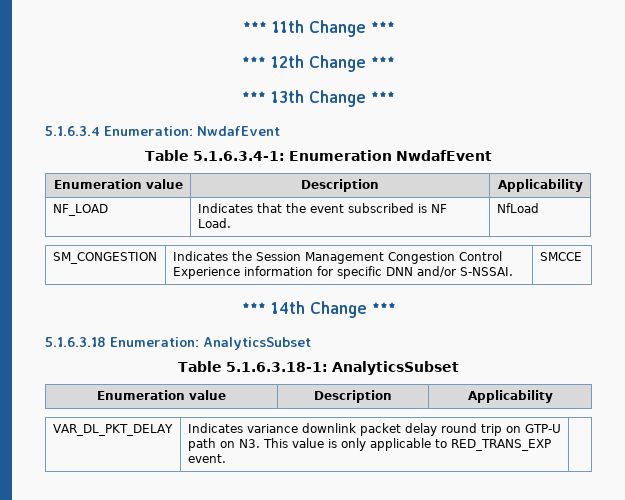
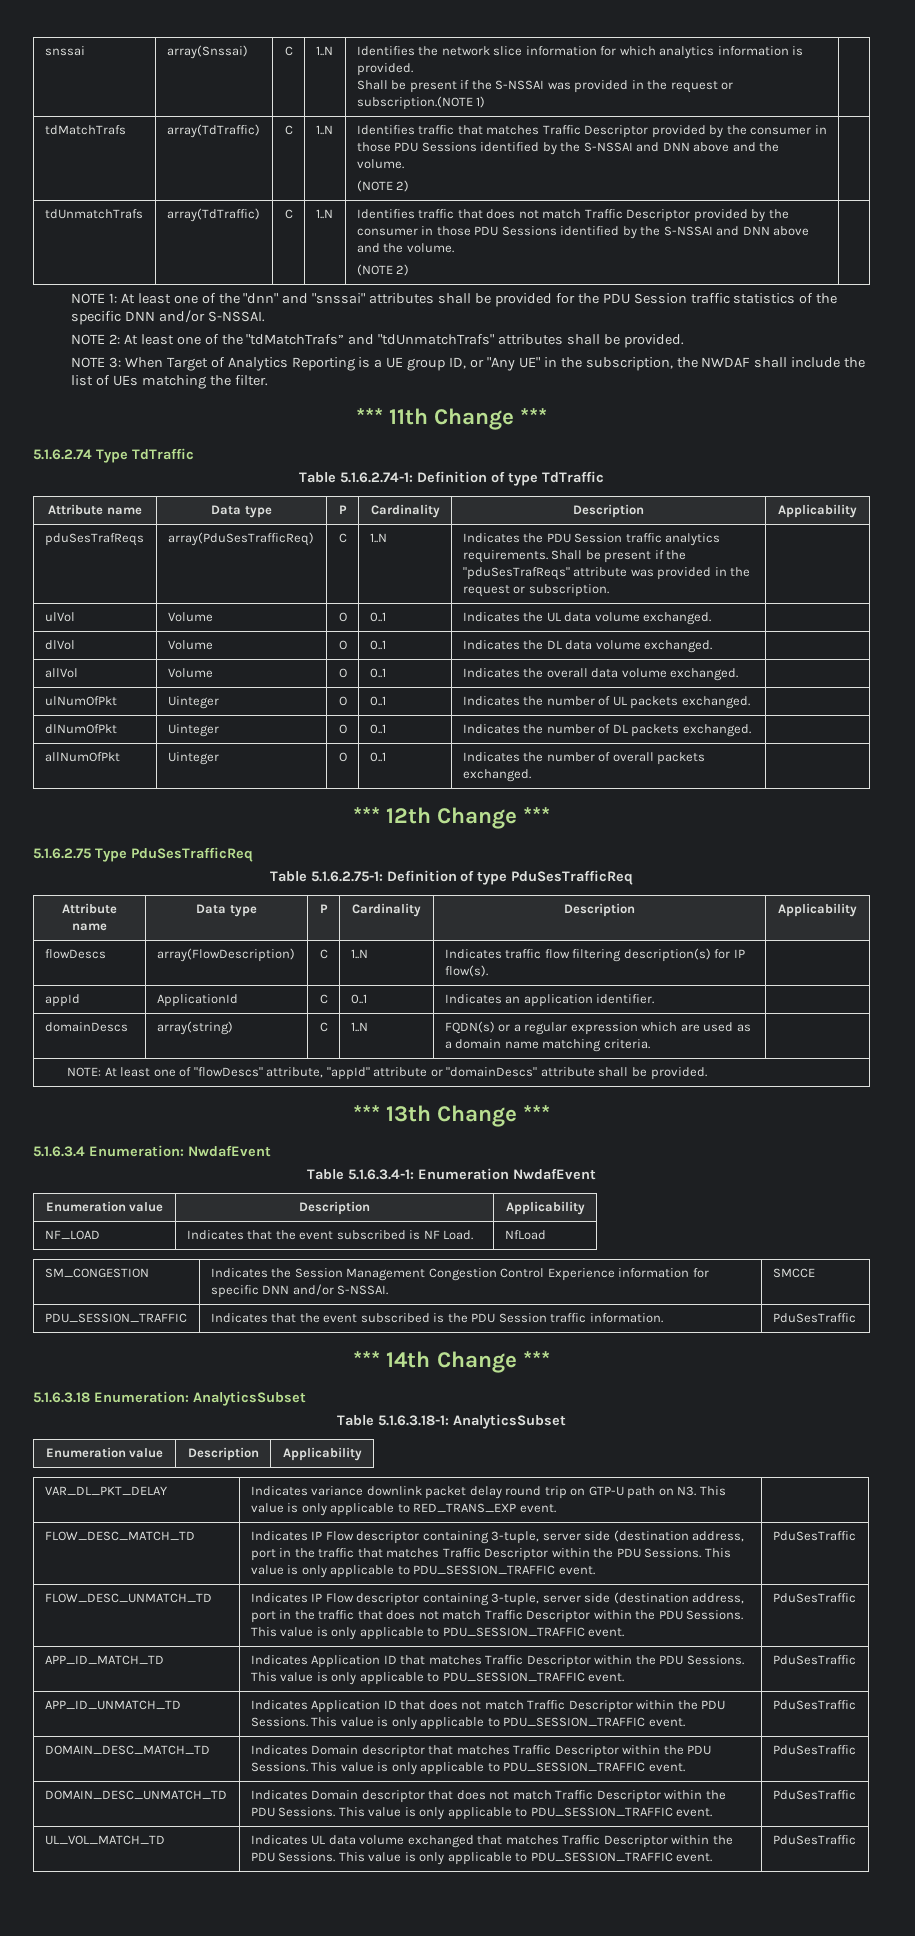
[242,20,395,37] [242,55,395,72] *** 11th Change *** // *** 12th Change *** -> [44,46,85,56] [166,45,248,59] [284,46,293,56] [315,46,333,56] [356,46,804,59] [356,63,413,76] [356,80,734,93] [356,96,486,110] [44,125,126,135] [166,124,260,138] [284,125,293,135] [315,125,333,135] [356,125,827,138] [356,142,780,155] [356,159,404,169] [356,180,410,192] [44,209,143,219] [166,208,260,222] [284,209,293,219] [315,209,333,219] [356,209,789,222] [356,226,810,239] [356,243,454,253] [356,264,410,276] [71,293,838,307] [71,310,265,325] [71,334,684,348] [71,357,866,371] [71,375,268,389] [355,408,548,430] [33,448,194,463] [299,471,604,486] [48,504,142,515] [211,505,272,518] [338,505,347,514] [370,504,440,518] [573,504,644,518] [778,504,857,518] [44,533,144,546] [167,532,314,546] [338,533,347,543] [369,533,387,543] [462,533,721,546] [462,550,687,563] [462,567,751,580] [462,584,609,597] [44,612,75,622] [167,612,213,622] [338,612,347,622] [369,612,386,622] [462,612,712,625] [44,640,75,650] [167,640,213,650] [338,640,347,650] [369,640,386,650] [462,640,713,653] [44,668,78,678] [167,668,213,678] [338,668,347,678] [369,668,386,678] [462,668,739,681] [44,696,117,706] [167,696,219,709] [338,696,347,706] [369,696,386,706] [462,696,750,709] [44,724,117,734] [167,724,219,737] [338,724,347,734] [369,724,386,734] [462,724,751,737] [44,752,120,762] [167,752,219,765] [338,752,347,762] [369,752,386,762] [462,752,706,765] [462,769,531,782] [352,807,551,829] [33,847,253,862] [269,870,634,885] [62,903,117,914] [72,923,107,931] [196,904,257,917] [319,904,328,913] [352,903,421,917] [564,903,635,917] [778,903,857,917] [44,949,106,959] [156,948,295,962] [319,949,328,959] [350,949,368,959] [444,948,745,962] [444,965,488,977] [44,994,80,1007] [156,994,238,1007] [319,994,328,1004] [350,994,367,1004] [444,994,655,1007] [44,1022,128,1032] [156,1021,233,1035] [319,1022,328,1032] [350,1022,368,1032] [444,1021,751,1035] [444,1039,650,1052] [67,1067,707,1080] snssai | array(Snssai) | C | 1..N | Identifies the network slice information for which analytics information is provided. // Shall be present if the S-NSSAI was provided in the request or subscription.(NOTE 1) | // tdMatchTrafs | array(TdTraffic) | C | 1..N | Identifies traffic that matches Traffic Descriptor provided by the consumer in those PDU Sessions identified by the S-NSSAI and DNN above and the volume. // (NOTE 2) | // tdUnmatchTrafs | array(TdTraffic) | C | 1..N | Identifies traffic that does not match Traffic Descriptor provided by the consumer in those PDU Sessions identified by the S-NSSAI and DNN above and the volume. // (NOTE 2) | // NOTE 1: At least one of the "dnn" and "snssai" attributes shall be provided for the PDU Session traffic statistics of the specific DNN and/or S-NSSAI. // NOTE 2: At least one of the "tdMatchTrafs” and "tdUnmatchTrafs" attributes shall be provided. // NOTE 3: When Target of Analytics Reporting is a UE group ID, or "Any UE" in the subscription, the NWDAF shall include the list of UEs matching the filter. // *** 11th Change *** // 5.1.6.2.74 Type TdTraffic // Table 5.1.6.2.74-1: Definition of type TdTraffic // Attribute name | Data type | P | Cardinality | Description | Applicability // pduSesTrafReqs | array(PduSesTrafficReq) | C | 1..N | Indicates the PDU Session traffic analytics requirements. Shall be present if the "pduSesTrafReqs" attribute was provided in the request or subscription. | // ulVol | Volume | O | 0..1 | Indicates the UL data volume exchanged. | // dlVol | Volume | O | 0..1 | Indicates the DL data volume exchanged. | // allVol | Volume | O | 0..1 | Indicates the overall data volume exchanged. | // ulNumOfPkt | Uinteger | O | 0..1 | Indicates the number of UL packets exchanged. | // dlNumOfPkt | Uinteger | O | 0..1 | Indicates the number of DL packets exchanged. | // allNumOfPkt | Uinteger | O | 0..1 | Indicates the number of overall packets exchanged. | // *** 12th Change *** // 5.1.6.2.75 Type PduSesTrafficReq // Table 5.1.6.2.75-1: Definition of type PduSesTrafficReq // Attribute name | Data type | P | Cardinality | Description | Applicability // flowDescs | array(FlowDescription) | C | 1..N | Indicates traffic flow filtering description(s) for IP flow(s). | // appId | ApplicationId | C | 0..1 | Indicates an application identifier. | // domainDescs | array(string) | C | 1..N | FQDN(s) or a regular expression which are used as a domain name matching criteria. | // NOTE: At least one of "flowDescs" attribute, "appId" attribute or "domainDescs" attribute shall be provided.
(582, 256) none -> [44,1313,187,1323] [210,1313,663,1323] [772,1313,856,1323] // PDU_SESSION_TRAFFIC | Indicates that the event subscribed is the PDU Session traffic information. | PduSesTraffic
(226, 458) none -> [44,1531,195,1541] [250,1530,745,1544] [250,1548,731,1561] [250,1565,595,1578] [772,1531,856,1541] [44,1593,212,1603] [250,1592,745,1606] [250,1610,744,1623] [250,1627,625,1640] [772,1593,856,1603] [44,1655,164,1665] [250,1655,744,1668] [250,1672,625,1685] [772,1655,856,1665] [44,1700,181,1710] [250,1700,726,1713] [250,1717,685,1730] [772,1700,856,1710] [44,1745,210,1755] [250,1745,712,1758] [250,1762,685,1775] [772,1745,856,1755] [44,1790,227,1800] [250,1790,726,1803] [250,1807,713,1820] [772,1790,856,1800] [44,1835,165,1845] [250,1835,733,1848] [250,1852,713,1865] [772,1835,856,1845] // FLOW_DESC_MATCH_TD | Indicates IP Flow descriptor containing 3-tuple, server side (destination address, port in the traffic that matches Traffic Descriptor within the PDU Sessions. This value is only applicable to PDU_SESSION_TRAFFIC event. | PduSesTraffic // FLOW_DESC_UNMATCH_TD | Indicates IP Flow descriptor containing 3-tuple, server side (destination address, port in the traffic that does not match Traffic Descriptor within the PDU Sessions. This value is only applicable to PDU_SESSION_TRAFFIC event. | PduSesTraffic // APP_ID_MATCH_TD | Indicates Application ID that matches Traffic Descriptor within the PDU Sessions. This value is only applicable to PDU_SESSION_TRAFFIC event. | PduSesTraffic // APP_ID_UNMATCH_TD | Indicates Application ID that does not match Traffic Descriptor within the PDU Sessions. This value is only applicable to PDU_SESSION_TRAFFIC event. | PduSesTraffic // DOMAIN_DESC_MATCH_TD | Indicates Domain descriptor that matches Traffic Descriptor within the PDU Sessions. This value is only applicable to PDU_SESSION_TRAFFIC event. | PduSesTraffic // DOMAIN_DESC_UNMATCH_TD | Indicates Domain descriptor that does not match Traffic Descriptor within the PDU Sessions. This value is only applicable to PDU_SESSION_TRAFFIC event. | PduSesTraffic // UL_VOL_MATCH_TD | Indicates UL data volume exchanged that matches Traffic Descriptor within the PDU Sessions. This value is only applicable to PDU_SESSION_TRAFFIC event. | PduSesTraffic

